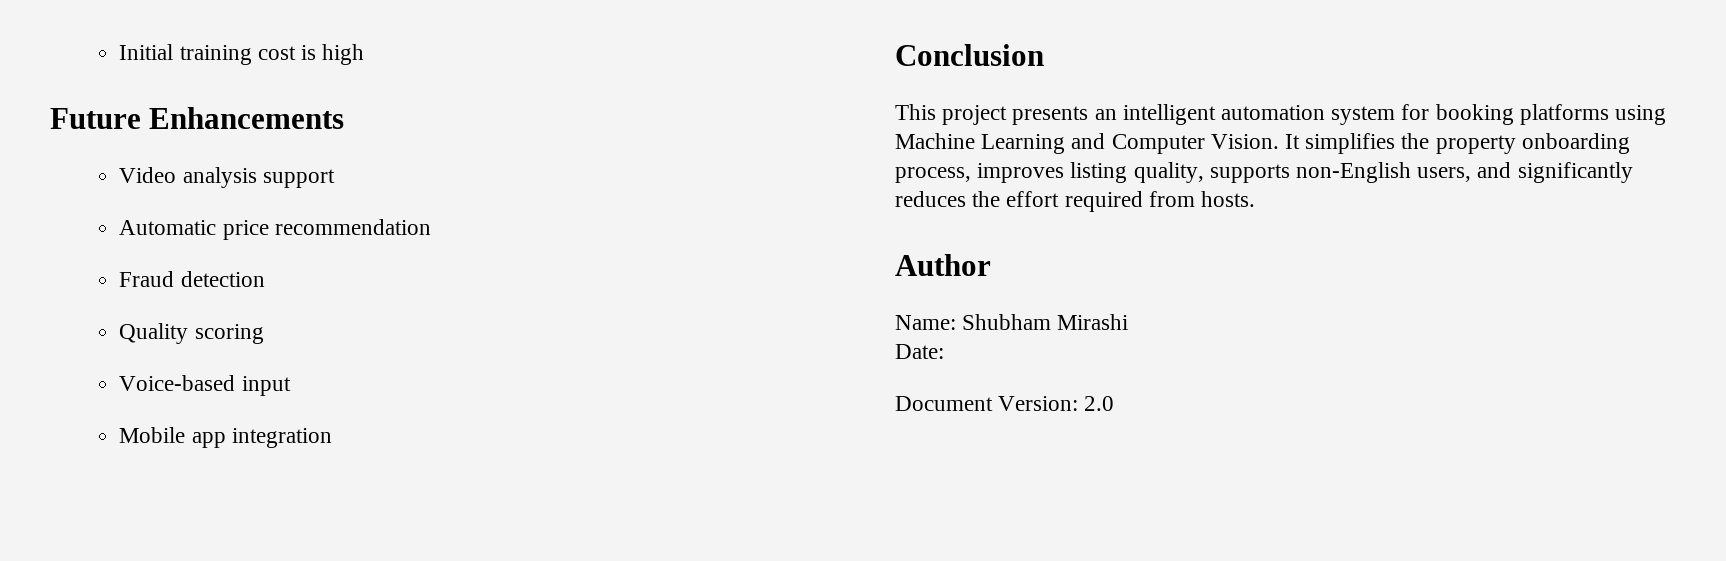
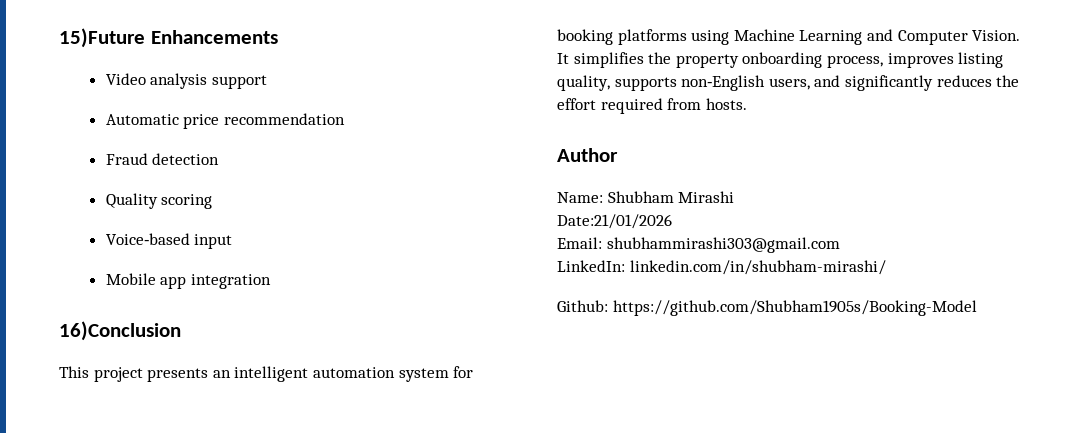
[119,44,365,65] [50,108,141,129] Initial training cost is high // Future -> [59,28,145,48] 15)Future
[895,44,1044,66] Conclusion -> [59,321,181,341] 16)Conclusion
[895,344,944,359] [895,396,1115,411] Date: // Document Version: 2.0 -> [557,214,672,229] [557,237,840,253] [557,260,886,275] [557,300,977,316] Date:21/01/2026 // Email: shubhammirashi303@gmail.com // LinkedIn: linkedin.com/in/shubham-mirashi/ // Github: https://github.com/Shubham1905s/Booking-Model

